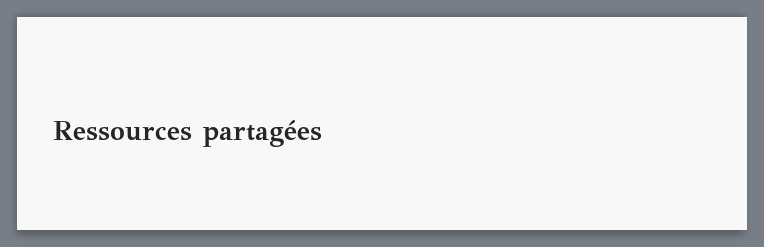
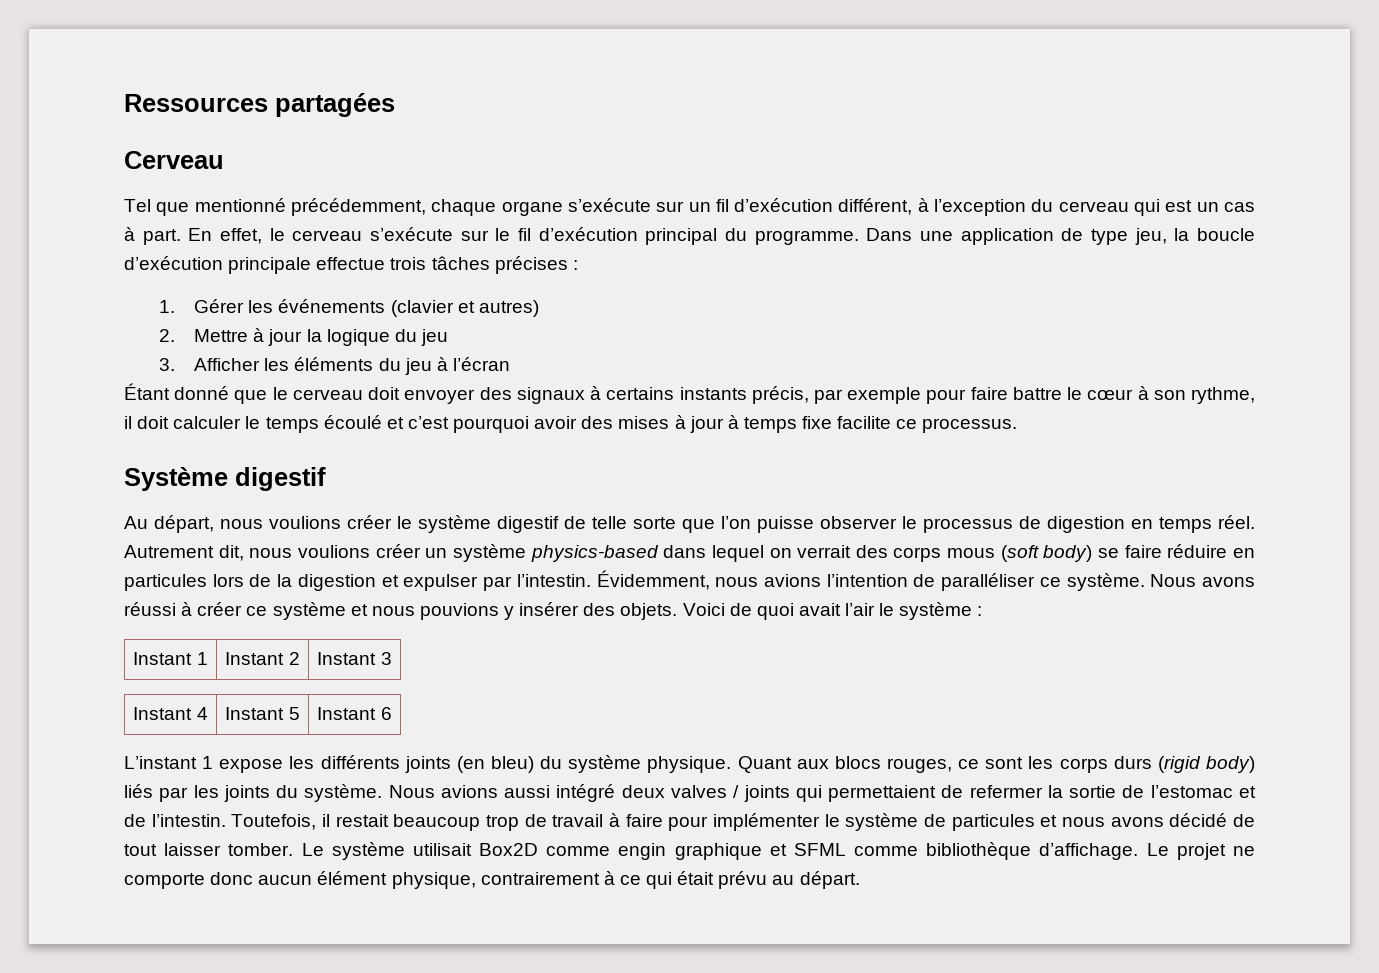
(322, 133) none -> [124,151,224,169] [124,198,1255,216] [124,227,1255,245] [124,256,578,274] [159,299,539,317] [159,328,448,346] [159,357,510,375] [124,383,1256,404] [124,415,1018,433] [124,467,326,491] [124,515,1255,533] [124,544,1255,562] [124,570,1255,591] [124,602,983,620] [133,652,208,665] [225,652,300,665] [317,652,392,665] [133,707,208,720] [225,707,300,720] [317,707,392,720] [124,755,1255,773] [124,784,1256,802] [124,813,1255,831] [124,842,1255,860] [124,871,860,889] // Cerveau // Tel que mentionné précédemment, chaque organe s’exécute sur un fil d’exécution différent, à l’exception du cerveau qui est un cas à part. En effet, le cerveau s’exécute sur le fil d’exécution principal du programme. Dans une application de type jeu, la boucle d’exécution principale effectue trois tâches précises : // 1. Gérer les événements (clavier et autres) // 2. Mettre à jour la logique du jeu // 3. Afficher les éléments du jeu à l’écran // Étant donné que le cerveau doit envoyer des signaux à certains instants précis, par exemple pour faire battre le cœur à son rythme, il doit calculer le temps écoulé et c’est pourquoi avoir des mises à jour à temps fixe facilite ce processus. // Système digestif // Au départ, nous voulions créer le système digestif de telle sorte que l’on puisse observer le processus de digestion en temps réel. Autrement dit, nous voulions créer un système physics-based dans lequel on verrait des corps mous (soft body) se faire réduire en particules lors de la digestion et expulser par l’intestin. Évidemment, nous avions l’intention de paralléliser ce système. Nous avons réussi à créer ce système et nous pouvions y insérer des objets. Voici de quoi avait l’air le système : // Instant 1 | Instant 2 | Instant 3 // Instant 4 | Instant 5 | Instant 6 // L’instant 1 expose les différents joints (en bleu) du système physique. Quant aux blocs rouges, ce sont les corps durs (rigid body) liés par les joints du système. Nous avions aussi intégré deux valves / joints qui permettaient de refermer la sortie de l’estomac et de l’intestin. Toutefois, il restait beaucoup trop de travail à faire pour implémenter le système de particules et nous avons décidé de tout laisser tomber. Le système utilisait Box2D comme engin graphique et SFML comme bibliothèque d’affichage. Le projet ne comporte donc aucun élément physique, contrairement à ce qui était prévu au départ.

